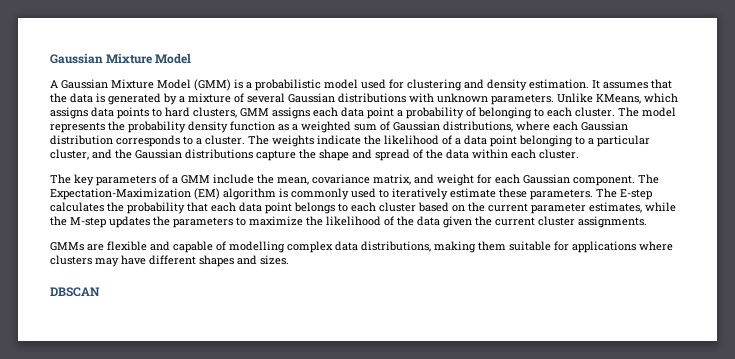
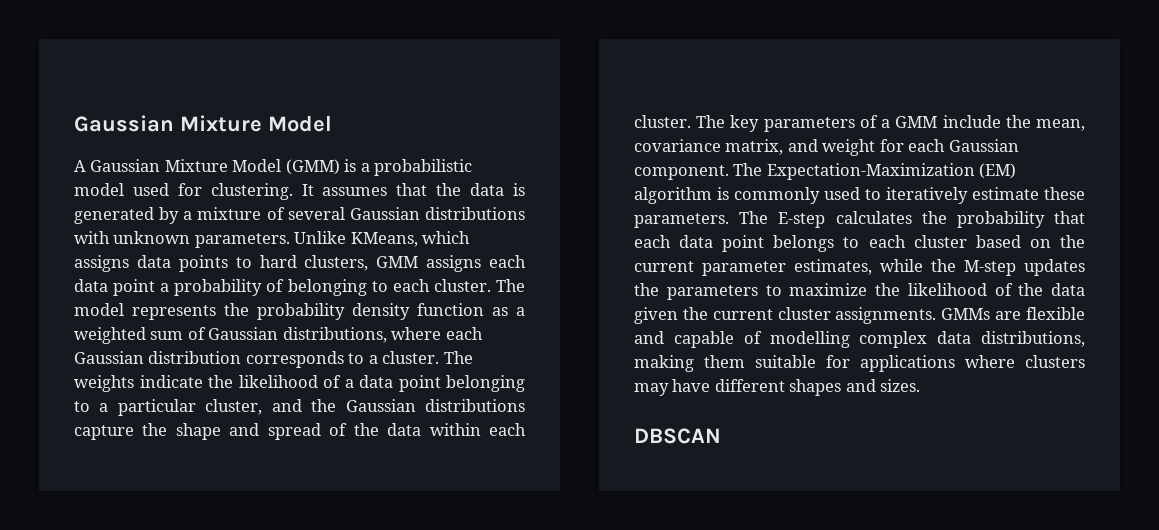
[407,79,589,91] clustering and density estimation. -> [210,183,293,200] clustering.
(579, 154) // -> (691, 121) none
(647, 222) // -> (937, 315) none

